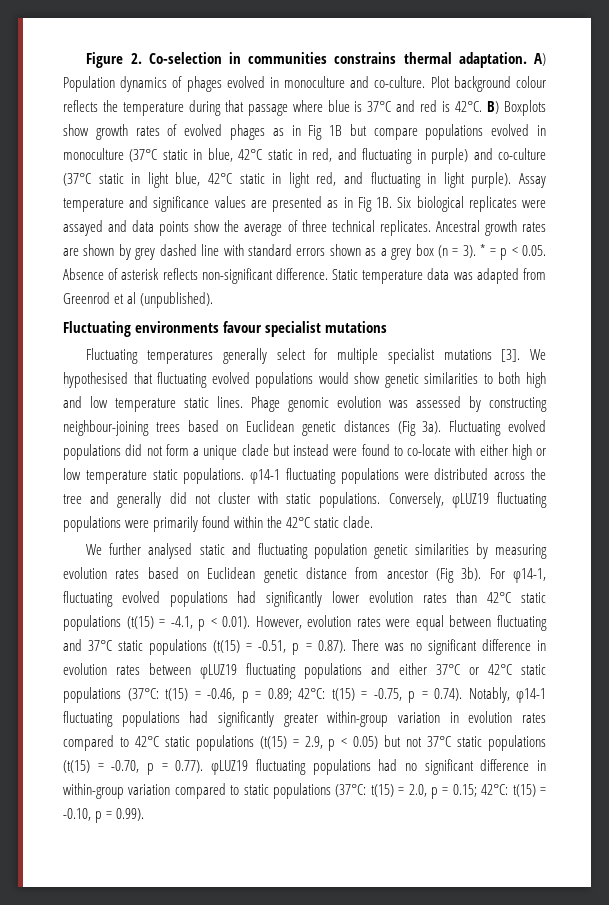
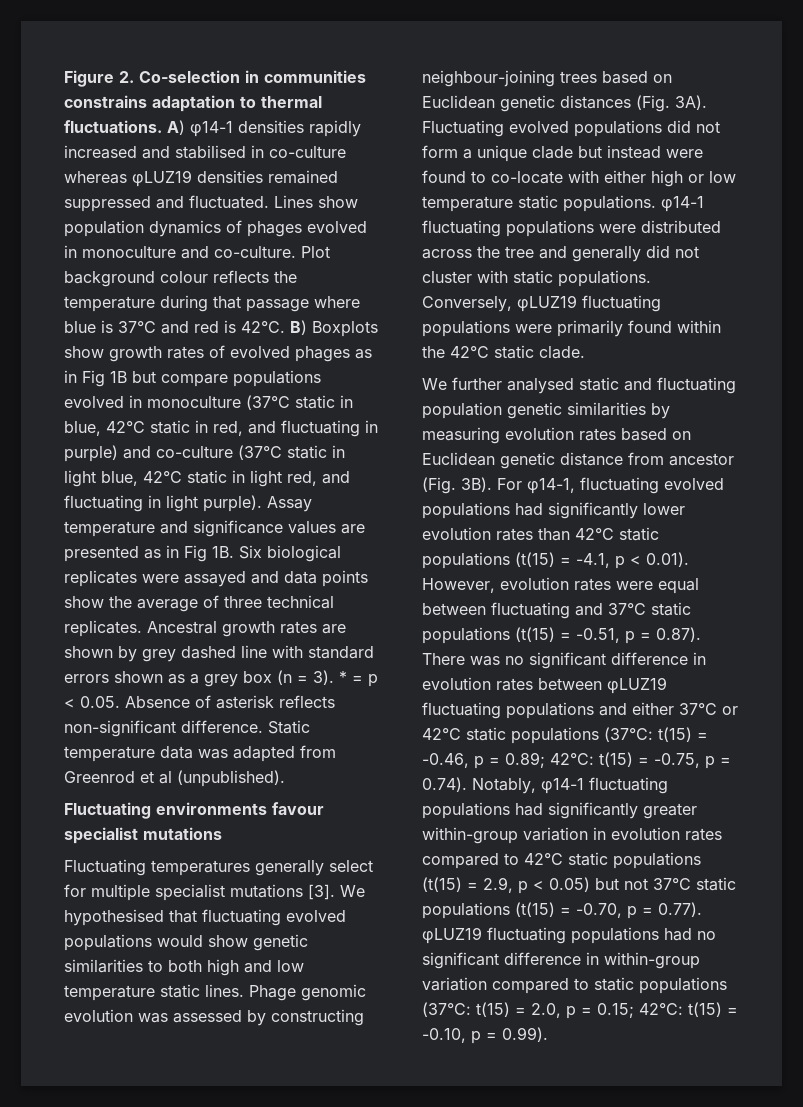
[403,52,546,68] [63,76,115,92] thermal adaptation. A) Population -> [152,95,322,112] [64,120,361,137] [64,145,346,159] [64,170,338,187] [64,195,358,212] [64,220,144,237] adaptation to thermal fluctuations. A) φ14-1 densities rapidly increased and stabilised in co-culture whereas φLUZ19 densities remained suppressed and fluctuated. Lines show population
[397,421,442,436] (Fig 3a). -> [636,95,707,112] (Fig. 3A).
[436,567,482,583] (Fig 3b). -> [422,477,492,494] (Fig. 3B).

